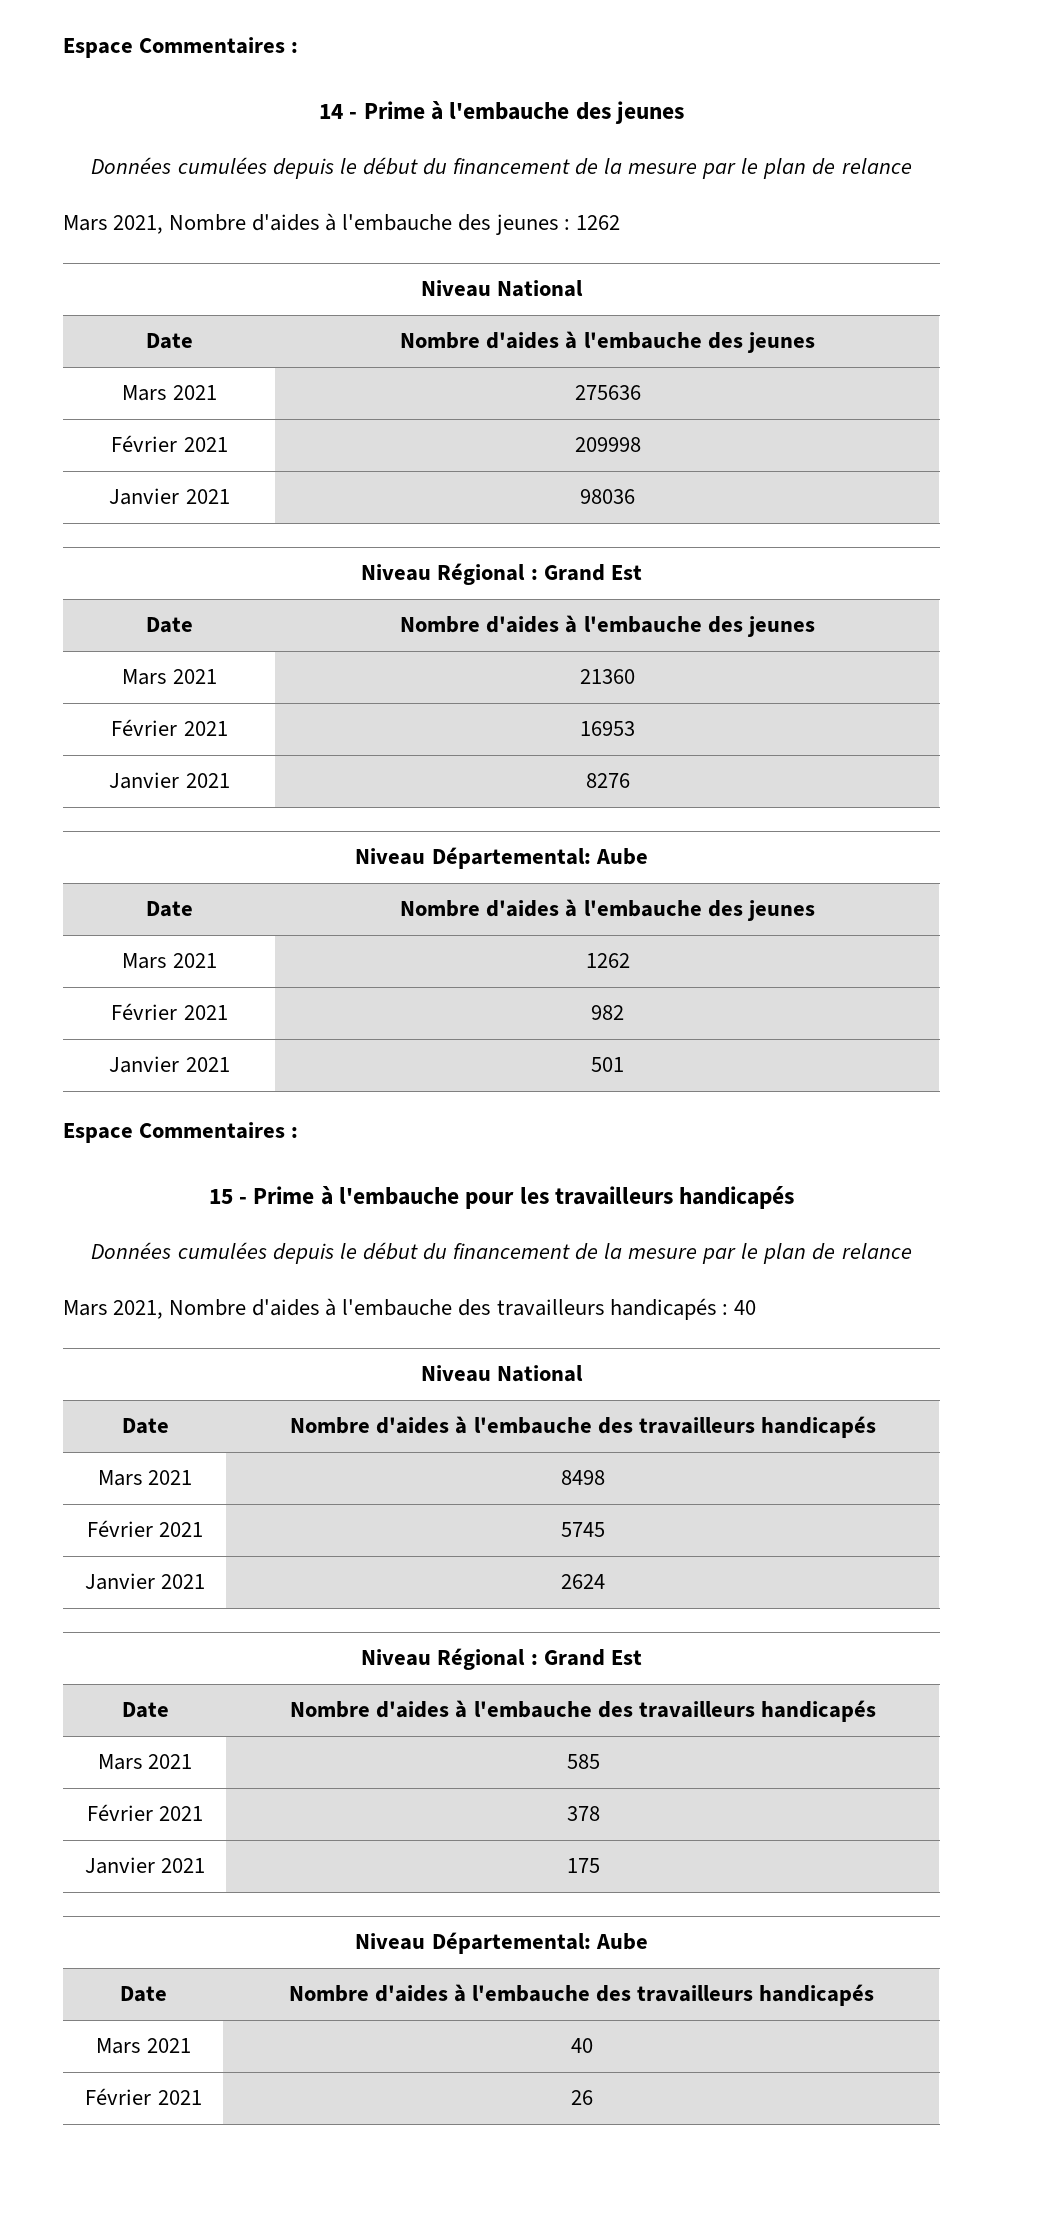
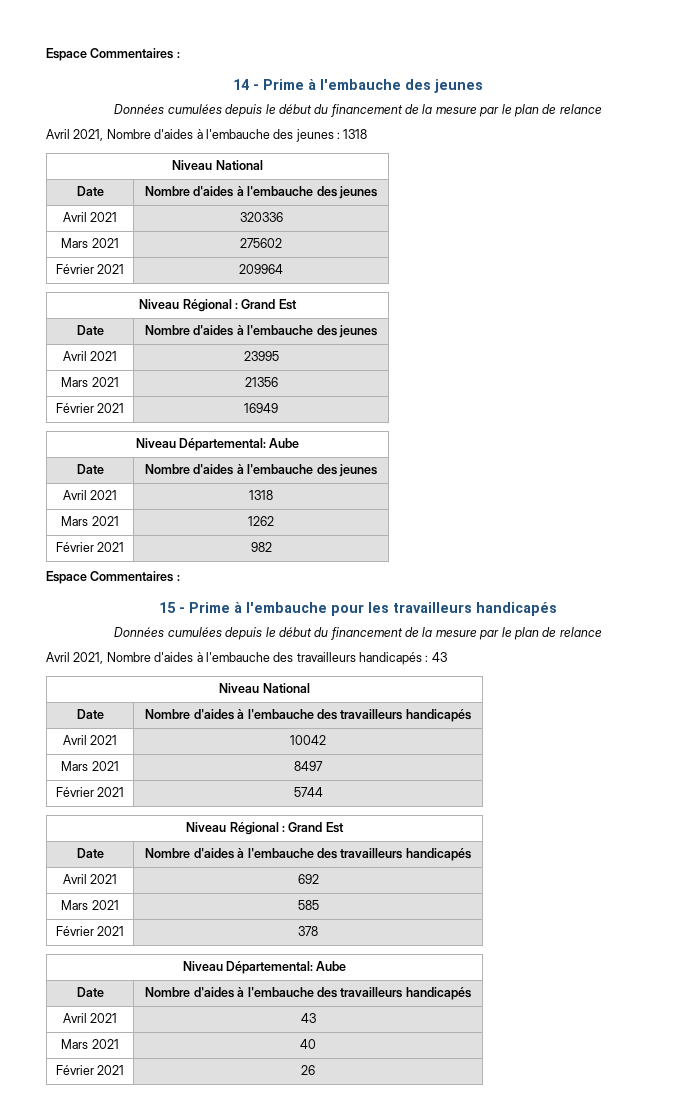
[63,215,107,231] Mars -> [46,129,70,139] Avril
[575,215,620,230] 1262 -> [343,129,368,139] 1318
[122,385,217,401] [574,385,641,400] [111,435,228,452] [574,437,641,452] [109,488,230,505] [580,489,635,504] // Mars 2021 | 275636 // Février 2021 | 209998 // Janvier 2021 | 98036 -> [62,212,118,222] [239,212,283,222] [61,238,119,248] [240,238,282,248] [55,264,125,274] [239,264,283,274] // Avril 2021 | 320336 // Mars 2021 | 275602 // Février 2021 | 209964
[122,669,217,685] [580,669,635,684] [111,719,228,736] [580,721,635,736] [109,772,230,789] [585,773,630,788] // Mars 2021 | 21360 // Février 2021 | 16953 // Janvier 2021 | 8276 -> [62,351,118,361] [243,351,279,361] [61,377,119,387] [244,377,278,387] [55,403,125,413] [244,403,278,413] // Avril 2021 | 23995 // Mars 2021 | 21356 // Février 2021 | 16949
(815, 910) none -> [62,490,118,500] [249,490,273,500] // Avril 2021 | 1318
[109,1056,230,1073] [591,1057,624,1072] // Janvier 2021 | 501 -> (272, 547) none
[63,1300,107,1316] Mars -> [46,652,70,662] Avril
[733,1300,756,1315] 40 -> [431,652,447,662] 43
[97,1470,193,1486] [561,1470,605,1485] [86,1520,204,1537] [561,1522,605,1537] [84,1573,206,1590] [561,1574,605,1589] // Mars 2021 | 8498 // Février 2021 | 5745 // Janvier 2021 | 2624 -> [62,735,118,745] [290,735,326,745] [61,761,119,771] [294,761,323,771] [55,787,125,797] [293,787,323,797] // Avril 2021 | 10042 // Mars 2021 | 8497 // Février 2021 | 5744
(876, 1711) none -> [62,874,118,884] [297,874,319,884] // Avril 2021 | 692
[84,1857,206,1874] [566,1858,600,1873] // Janvier 2021 | 175 -> (318, 931) none
(875, 1995) none -> [62,1013,118,1023] [300,1013,316,1023] // Avril 2021 | 43

